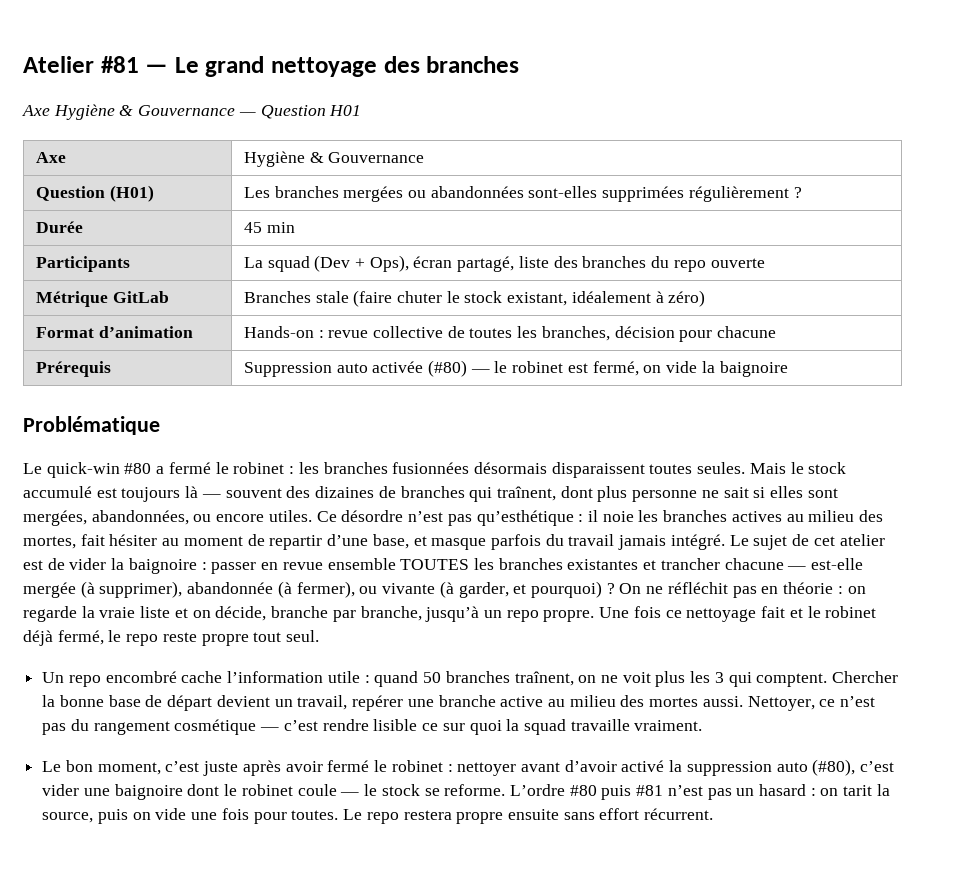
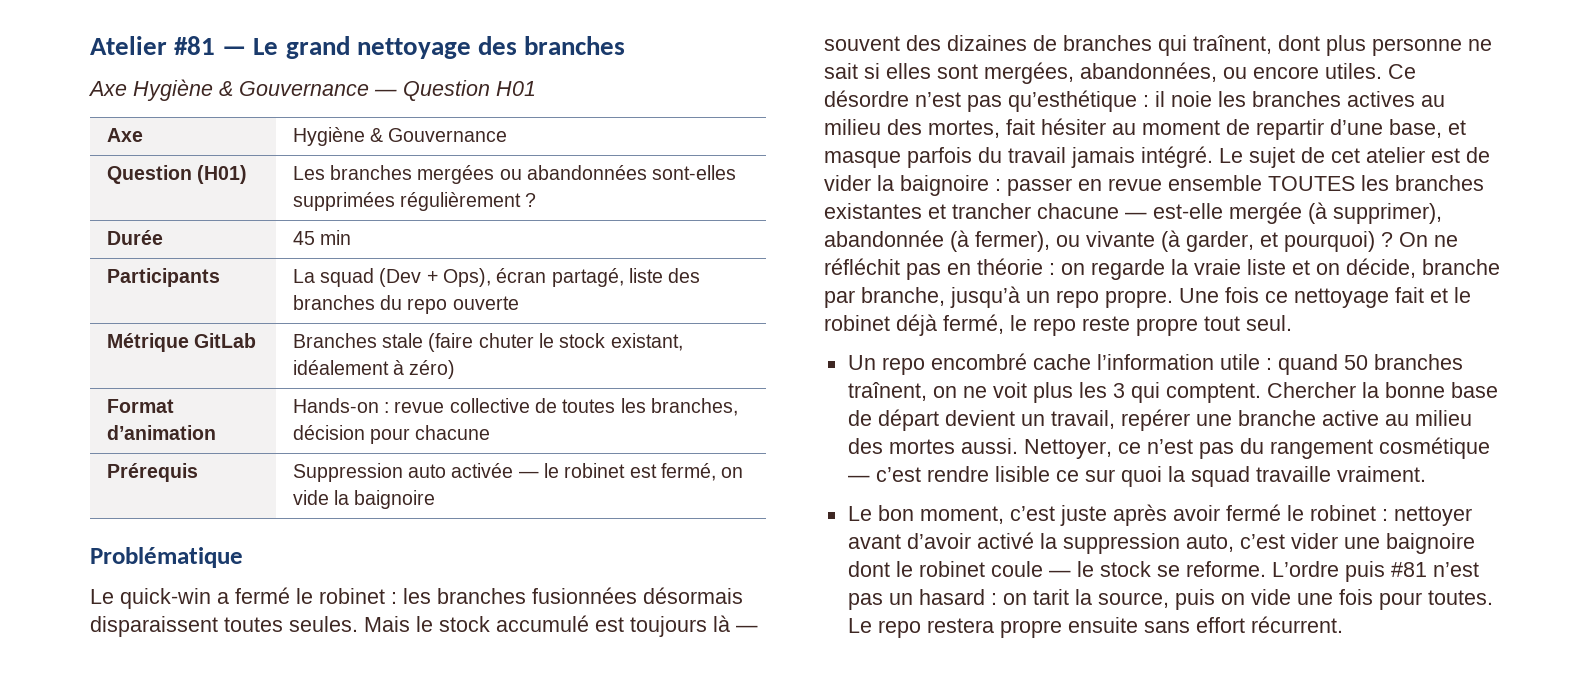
[427,360,467,377] (#80) -> (514, 470) none
[124,463,152,474] #80 -> (211, 598) none
[776,759,856,776] auto (#80), -> [1185,534,1234,552] auto,
[569,785,597,796] #80 -> (1339, 569) none

